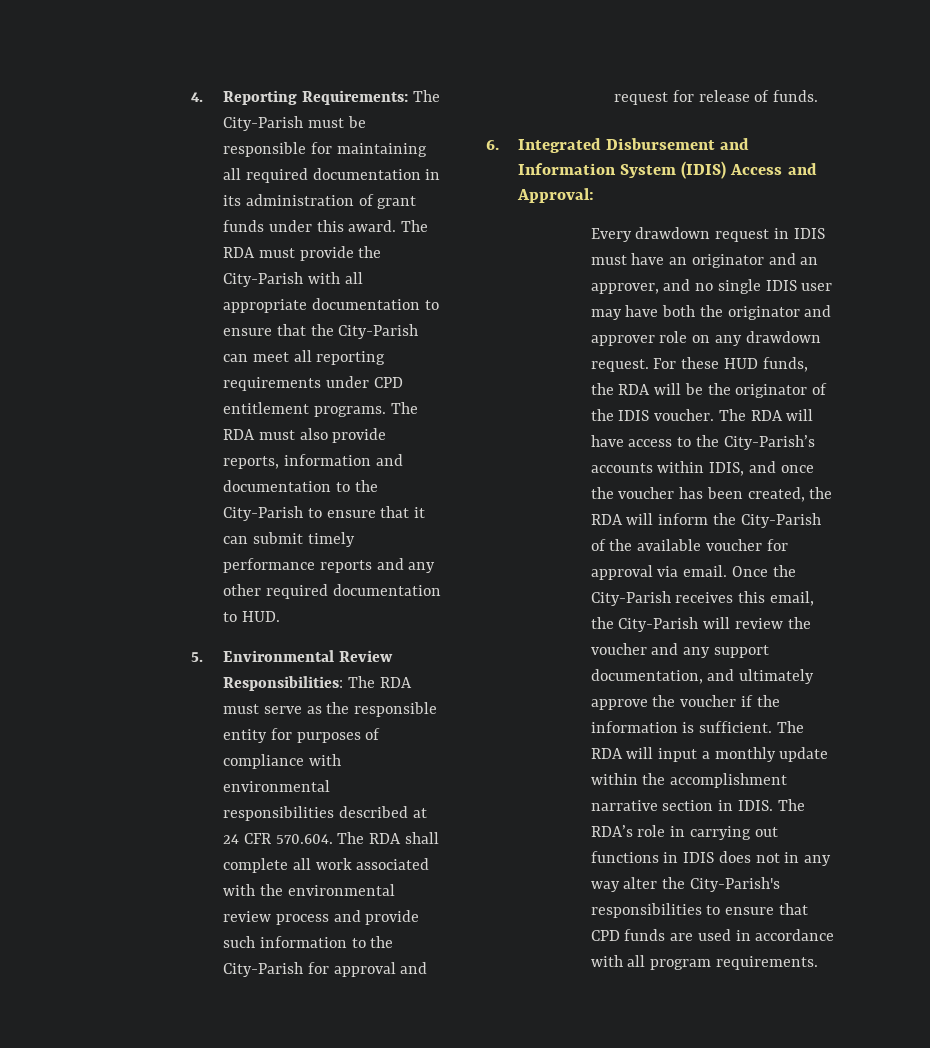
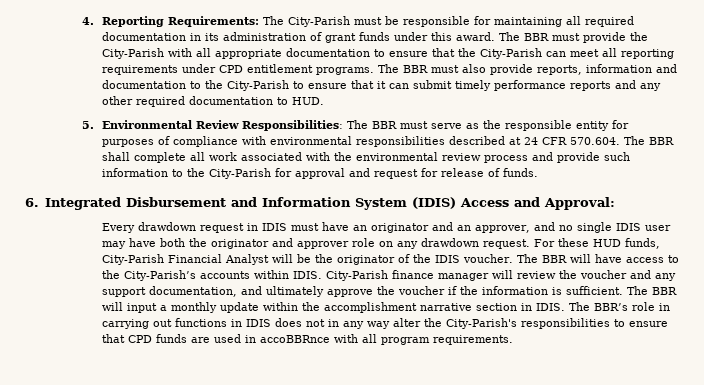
[223,247,256,258] RDA -> [523,33,549,41] BBR
[223,429,256,440] RDA -> [402,65,428,73] BBR
[379,677,412,688] RDA -> [371,121,397,129] BBR
[369,833,402,844] RDA -> [648,137,674,145] BBR
[590,383,651,395] the RDA -> [101,254,269,265] City-Parish Financial Analyst
[750,410,783,421] RDA -> [541,255,567,263] BBR
[709,461,814,476] [590,487,833,502] [590,513,821,528] [590,539,788,551] [590,565,796,580] [590,591,814,606] [590,617,699,632] IDIS, and once the voucher has been created, the RDA will inform the City-Parish of the available voucher for approval via email. Once the City-Parish receives this email, the City-Parish -> [292,270,489,281] IDIS. City-Parish finance manager
[590,748,623,759] RDA -> [651,287,677,295] BBR
[590,825,633,837] RDA’s -> [593,303,628,311] BBR’s
[755,929,835,941] accordance -> [259,335,330,343] accoBBRnce

